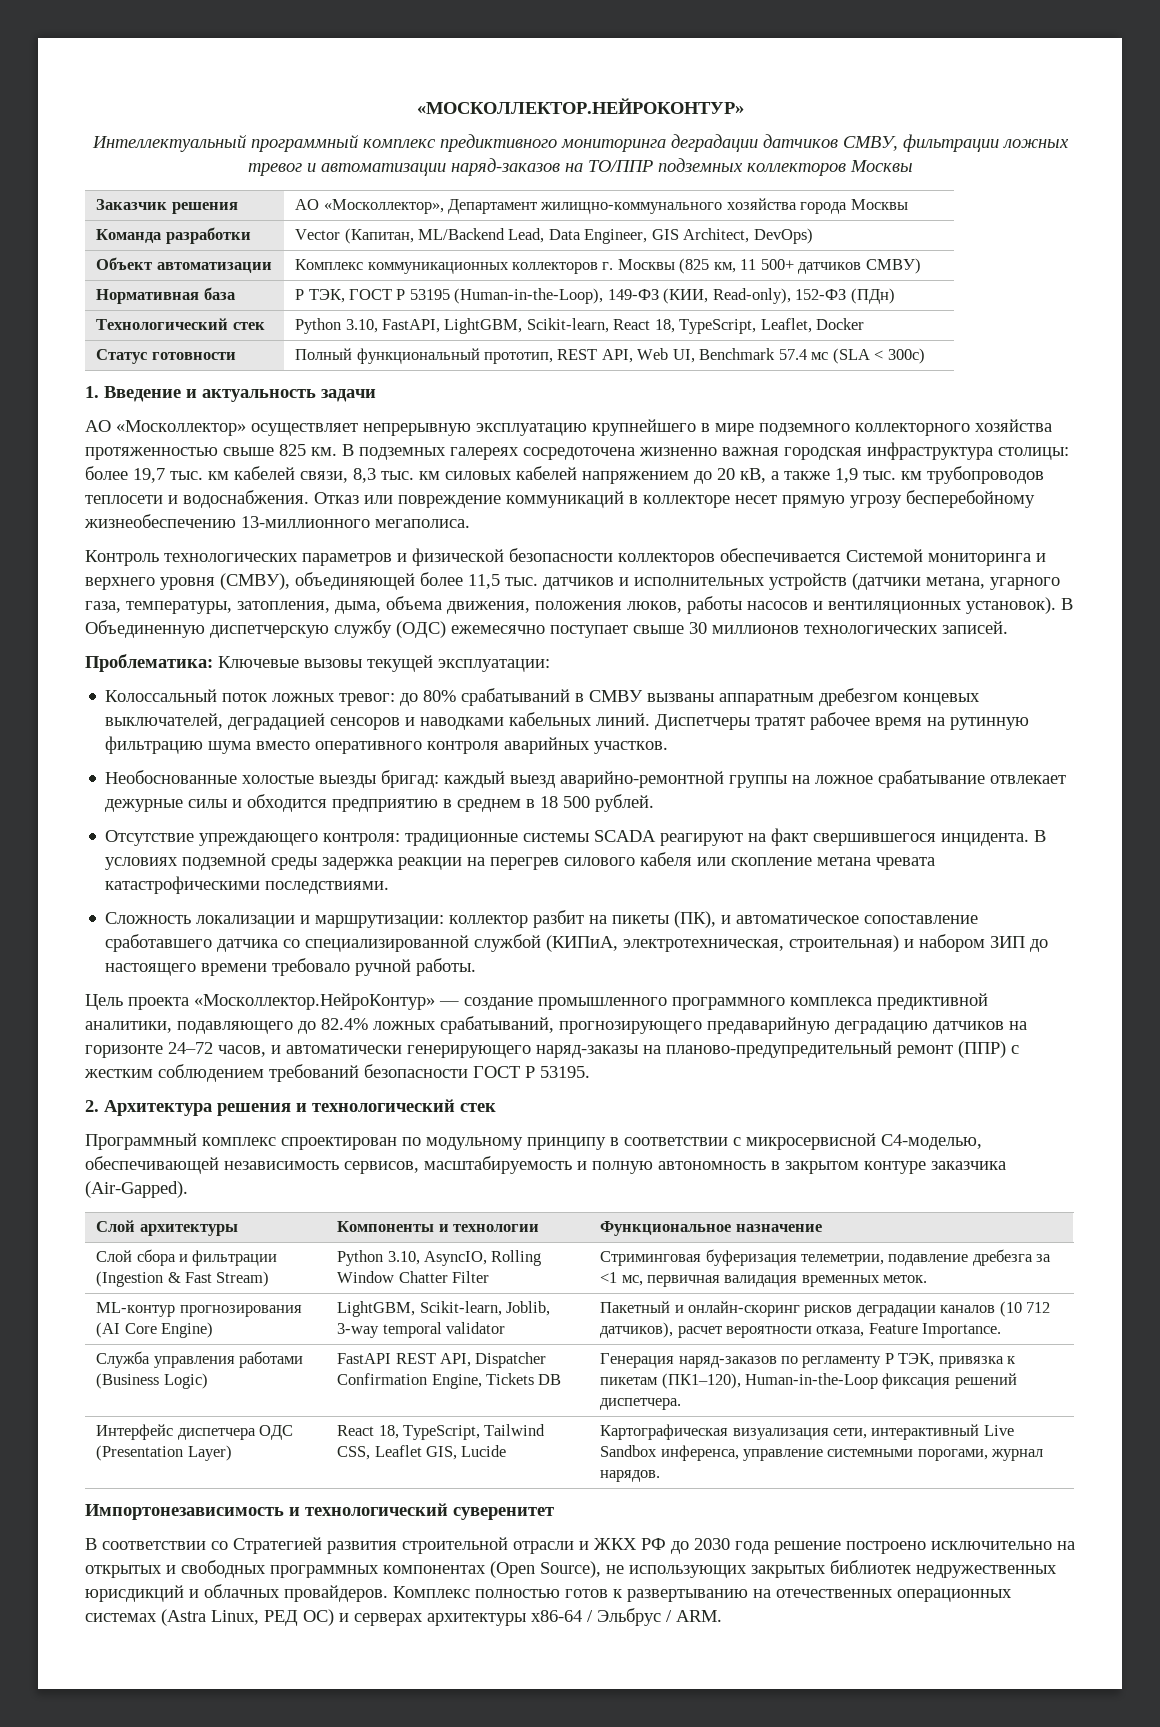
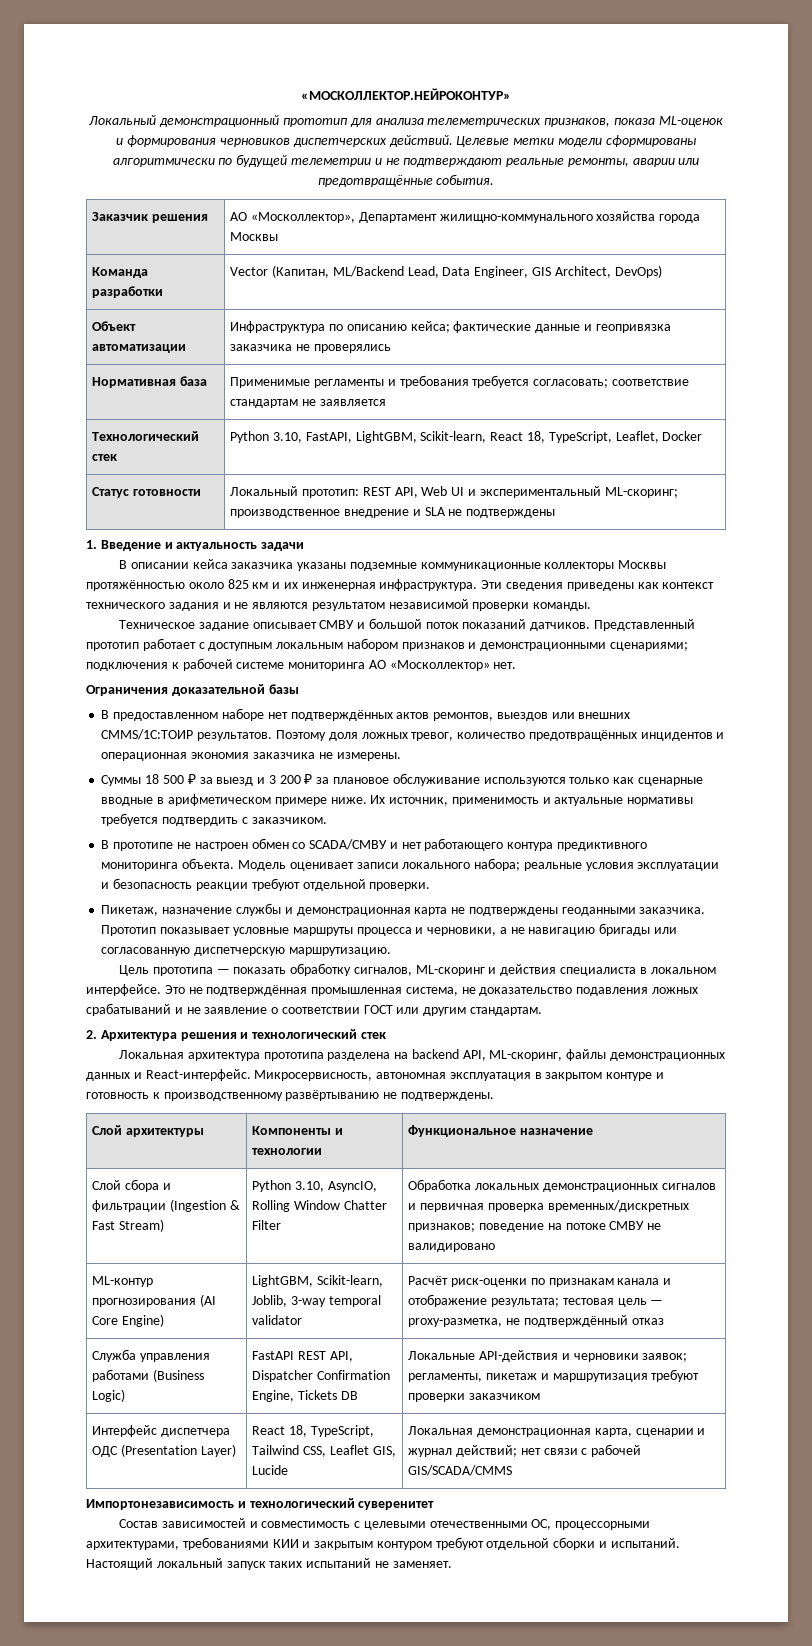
[91,134,1069,152] [247,158,913,176] Интеллектуальный программный комплекс предиктивного мониторинга деградации датчиков СМВУ, фильтрации ложных тревог и автоматизации наряд-заказов на ТО/ППР подземных коллекторов Москвы -> [89,115,723,127] [116,135,696,147] [112,154,700,167] [317,174,495,187] Локальный демонстрационный прототип для анализа телеметрических признаков, показа ML-оценок и формирования черновиков диспетчерских действий. Целевые метки модели сформированы алгоритмически по будущей телеметрии и не подтверждают реальные ремонты, аварии или предотвращённые события.
[295,258,921,274] [96,287,235,304] [295,288,895,304] Комплекс коммуникационных коллекторов г. Москвы (825 км, 11 500+ датчиков СМВУ) // Нормативная база | Р ТЭК, ГОСТ Р 53195 (Human-in-the-Loop), 149-ФЗ (КИИ, Read-only), 152-ФЗ (ПДн) -> [230,321,671,333] [230,344,391,353] [92,376,208,388] [230,375,689,388] [230,399,386,408] Инфраструктура по описанию кейса; фактические данные и геопривязка заказчика не проверялись // Нормативная база | Применимые регламенты и требования требуется согласовать; соответствие стандартам не заявляется
[295,348,925,364] Полный функциональный прототип, REST API, Web UI, Benchmark 57.4 мс (SLA < 300с) -> [230,486,678,498] [230,507,556,518] Локальный прототип: REST API, Web UI и экспериментальный ML-скоринг; производственное внедрение и SLA не подтверждены
[85,419,1052,436] [85,442,1069,460] [85,466,1044,484] [85,490,1035,508] [84,514,470,528] [85,548,1046,566] [85,572,1060,590] [85,596,1073,614] [85,620,1008,638] [85,654,550,672] [105,688,981,706] [105,712,1030,730] [105,736,669,754] [105,770,1067,788] [105,794,655,812] [105,828,1047,846] [105,852,936,870] [105,876,390,894] [105,910,979,928] [105,934,1049,952] [105,958,477,976] [85,993,988,1010] [85,1016,1027,1034] [85,1041,1019,1058] [84,1064,590,1082] АО «Москоллектор» осуществляет непрерывную эксплуатацию крупнейшего в мире подземного коллекторного хозяйства протяженностью свыше 825 км. В подземных галереях сосредоточена жизненно важная городская инфраструктура столицы: более 19,7 тыс. км кабелей связи, 8,3 тыс. км силовых кабелей напряжением до 20 кВ, а также 1,9 тыс. км трубопроводов теплосети и водоснабжения. Отказ или повреждение коммуникаций в коллекторе несет прямую угрозу бесперебойному жизнеобеспечению 13-миллионного мегаполиса. // Контроль технологических параметров и физической безопасности коллекторов обеспечивается Системой мониторинга и верхнего уровня (СМВУ), объединяющей более 11,5 тыс. датчиков и исполнительных устройств (датчики метана, угарного газа, температуры, затопления, дыма, объема движения, положения люков, работы насосов и вентиляционных установок). В Объединенную диспетчерскую службу (ОДС) ежемесячно поступает свыше 30 миллионов технологических записей. // Проблематика: Ключевые вызовы текущей эксплуатации: // Колоссальный поток ложных тревог: до 80% срабатываний в СМВУ вызваны аппаратным дребезгом концевых выключателей, деградацией сенсоров и наводками кабельных линий. Диспетчеры тратят рабочее время на рутинную фильтрацию шума вместо оперативного контроля аварийных участков. // Необоснованные холостые выезды бригад: каждый выезд аварийно-ремонтной группы на ложное срабатывание отвлекает дежурные силы и обходится предприятию в среднем в 18 500 рублей. // Отсутствие упреждающего контроля: традиционные системы SCADA реагируют на факт свершившегося инцидента. В условиях подземной среды задержка реакции на перегрев силового кабеля или скопление метана чревата катастрофическими последствиями. // Сложность локализации и маршрутизации: коллектор разбит на пикеты (ПК), и автоматическое сопоставление сработавшего датчика со специализированной службой (КИПиА, электротехническая, строительная) и набором ЗИП до настоящего времени требовало ручной работы. // Цель проекта «Москоллектор.НейроКонтур» — создание промышленного программного комплекса предиктивной аналитики, подавляющего до 82.4% ложных срабатываний, прогнозирующего предаварийную деградацию датчиков на горизонте 24–72 часов, и автоматически генерирующего наряд-заказы на планово-предупредительный ремонт (ППР) с жестким соблюдением требований безопасности ГОСТ Р 53195. -> [118,559,667,571] [86,579,715,591] [86,599,592,611] [118,618,695,631] [86,638,689,651] [86,658,517,671] [86,684,299,696] [101,708,631,721] [101,729,725,741] [101,752,401,761] [101,773,703,786] [101,794,694,806] [101,813,327,826] [101,838,647,851] [101,858,720,871] [101,878,431,891] [101,903,706,916] [101,923,677,936] [101,947,391,956] [118,963,716,976] [86,984,699,996] [86,1003,543,1016] В описании кейса заказчика указаны подземные коммуникационные коллекторы Москвы протяжённостью около 825 км и их инженерная инфраструктура. Эти сведения приведены как контекст технического задания и не являются результатом независимой проверки команды. // Техническое задание описывает СМВУ и большой поток показаний датчиков. Представленный прототип работает с доступным локальным набором признаков и демонстрационными сценариями; подключения к рабочей системе мониторинга АО «Москоллектор» нет. // Ограничения доказательной базы // В предоставленном наборе нет подтверждённых актов ремонтов, выездов или внешних CMMS/1С:ТОИР результатов. Поэтому доля ложных тревог, количество предотвращённых инцидентов и операционная экономия заказчика не измерены. // Суммы 18 500 ₽ за выезд и 3 200 ₽ за плановое обслуживание используются только как сценарные вводные в арифметическом примере ниже. Их источник, применимость и актуальные нормативы требуется подтвердить с заказчиком. // В прототипе не настроен обмен со SCADA/СМВУ и нет работающего контура предиктивного мониторинга объекта. Модель оценивает записи локального набора; реальные условия эксплуатации и безопасность реакции требуют отдельной проверки. // Пикетаж, назначение службы и демонстрационная карта не подтверждены геоданными заказчика. Прототип показывает условные маршруты процесса и черновики, а не навигацию бригады или согласованную диспетчерскую маршрутизацию. // Цель прототипа — показать обработку сигналов, ML-скоринг и действия специалиста в локальном интерфейсе. Это не подтверждённая промышленная система, не доказательство подавления ложных срабатываний и не заявление о соответствии ГОСТ или другим стандартам.
[85,1133,982,1150] [85,1156,1006,1174] [85,1181,188,1198] Программный комплекс спроектирован по модульному принципу в соответствии с микросервисной C4-моделью, обеспечивающей независимость сервисов, масштабируемость и полную автономность в закрытом контуре заказчика (Air-Gapped). -> [118,1049,725,1061] [86,1069,665,1081] [86,1090,494,1101] Локальная архитектура прототипа разделена на backend API, ML-скоринг, файлы демонстрационных данных и React-интерфейс. Микросервисность, автономная эксплуатация в закрытом контуре и готовность к производственному развёртыванию не подтверждены.
[600,1249,1052,1266] [600,1272,928,1287] Стриминговая буферизация телеметрии, подавление дребезга за <1 мс, первичная валидация временных меток. -> [408,1179,716,1192] [408,1200,689,1212] [408,1221,662,1232] [408,1243,496,1252] Обработка локальных демонстрационных сигналов и первичная проверка временных/дискретных признаков; поведение на потоке СМВУ не валидировано
[600,1301,1051,1317] [600,1322,1002,1338] Пакетный и онлайн-скоринг рисков деградации каналов (10 712 датчиков), расчет вероятности отказа, Feature Importance. -> [408,1276,672,1287] [408,1294,664,1307] [408,1315,664,1327] Расчёт риск-оценки по признакам канала и отображение результата; тестовая цель — proxy-разметка, не подтверждённый отказ
[600,1353,1017,1368] [600,1373,1017,1389] [600,1398,682,1410] Генерация наряд-заказов по регламенту Р ТЭК, привязка к пикетам (ПК1–120), Human-in-the-Loop фиксация решений диспетчера. -> [408,1350,688,1362] [408,1369,700,1382] [408,1393,541,1402] Локальные API-действия и черновики заявок; регламенты, пикетаж и маршрутизация требуют проверки заказчиком
[600,1424,1014,1440] [600,1445,1044,1461] [600,1470,661,1482] [85,1503,554,1520] [85,1537,1075,1554] [85,1560,1057,1578] [85,1584,1012,1602] [85,1608,722,1626] Картографическая визуализация сети, интерактивный Live Sandbox инференса, управление системными порогами, журнал нарядов. // Импортонезависимость и технологический суверенитет // В соответствии со Стратегией развития строительной отрасли и ЖКХ РФ до 2030 года решение построено исключительно на открытых и свободных программных компонентах (Open Source), не использующих закрытых библиотек недружественных юрисдикций и облачных провайдеров. Комплекс полностью готов к развертыванию на отечественных операционных системах (Astra Linux, РЕД ОС) и серверах архитектуры x86-64 / Эльбрус / ARM. -> [408,1426,706,1437] [408,1444,642,1457] [408,1465,513,1476] [86,1498,435,1510] [118,1518,651,1530] [86,1537,680,1550] [86,1558,452,1570] Локальная демонстрационная карта, сценарии и журнал действий; нет связи с рабочей GIS/SCADA/CMMS // Импортонезависимость и технологический суверенитет // Состав зависимостей и совместимость с целевыми отечественными ОС, процессорными архитектурами, требованиями КИИ и закрытым контуром требуют отдельной сборки и испытаний. Настоящий локальный запуск таких испытаний не заменяет.

